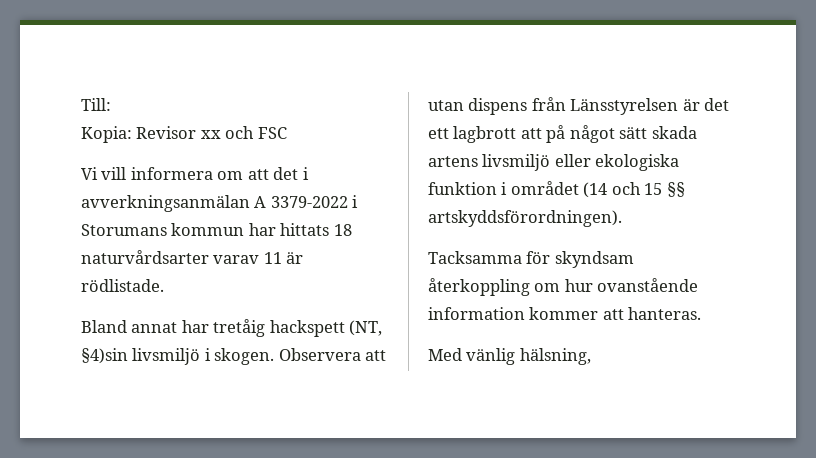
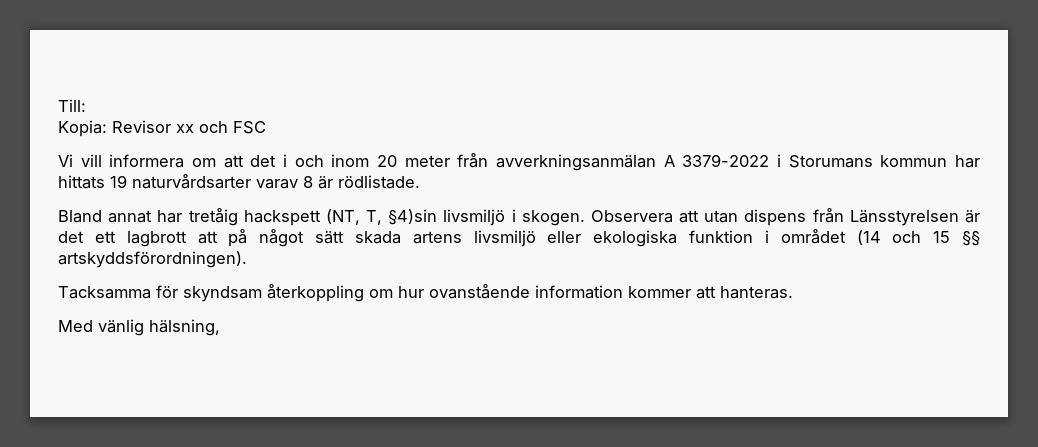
(309, 173) none -> [294,153,489,168] och inom 20 meter från
[333,224,352,236] 18 -> [110,175,127,188] 19
[263,252,282,264] 11 -> [303,176,313,188] 8
(383, 328) none -> [366,210,383,225] T,

